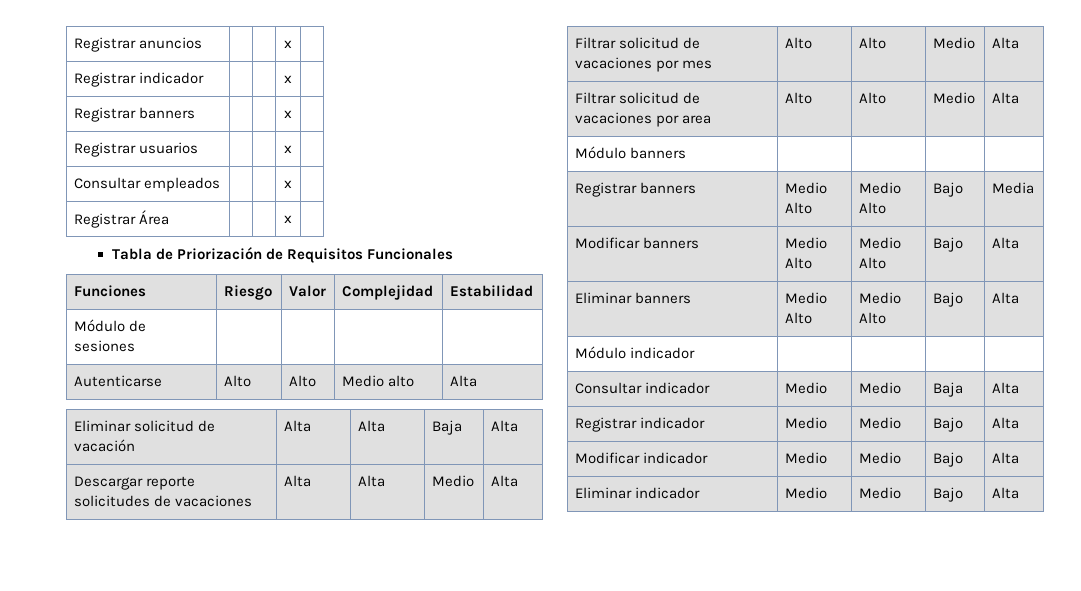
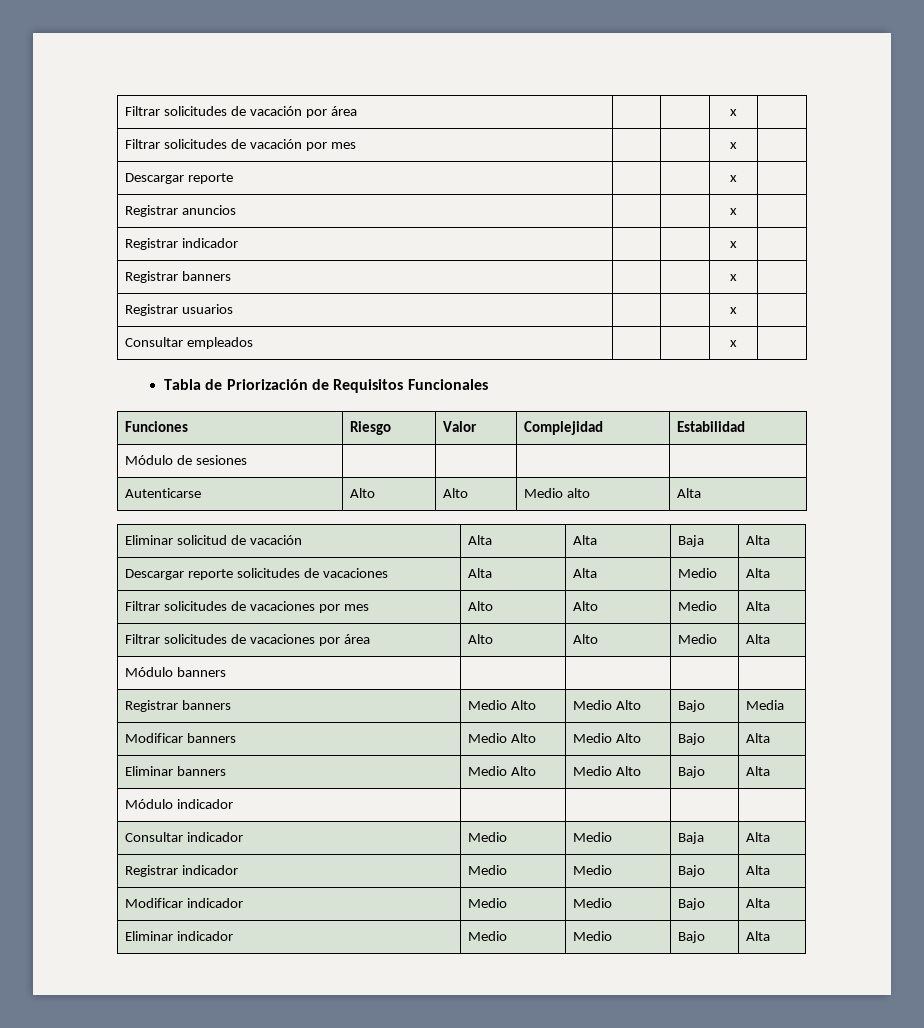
(73, 44) none -> [125,106,358,118] [730,109,737,116] [125,139,357,151] [730,142,737,149] [125,173,234,184] [730,175,737,182] Filtrar solicitudes de vacación por área | | | x | // Filtrar solicitudes de vacación por mes | | | x | // Descargar reporte | | | x | //
[73,210,169,228] [284,215,292,223] // Registrar Área | | | x | -> (737, 343) none
[618,37,679,49] solicitud -> [164,601,228,611] solicitudes
[618,92,700,104] [574,112,711,127] solicitud de vacaciones por area -> [164,634,371,646] solicitudes de vacaciones por área

